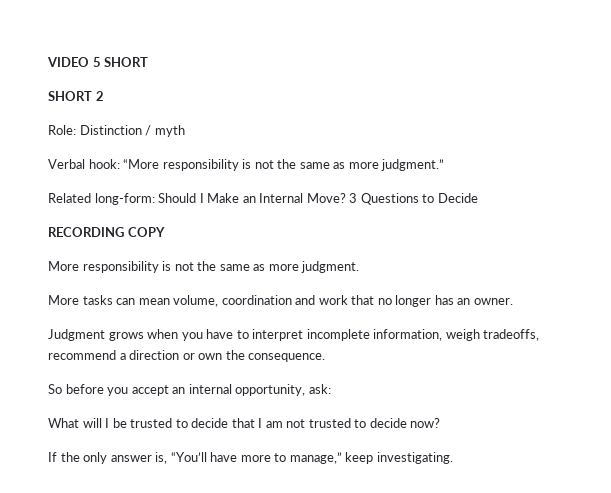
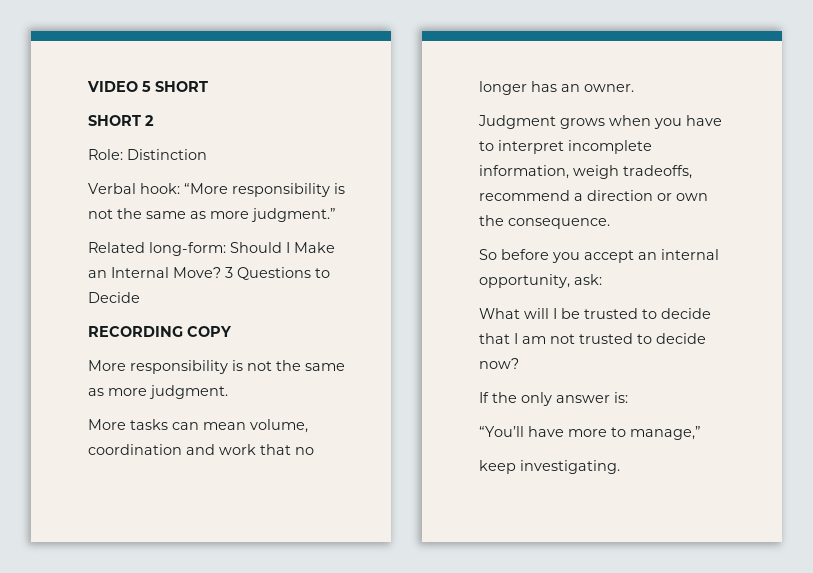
[145,125,185,137] / myth -> (207, 154) none
[155,452,168,464] is, -> [614,392,628,403] is: //
(342, 458) none -> (701, 433) //

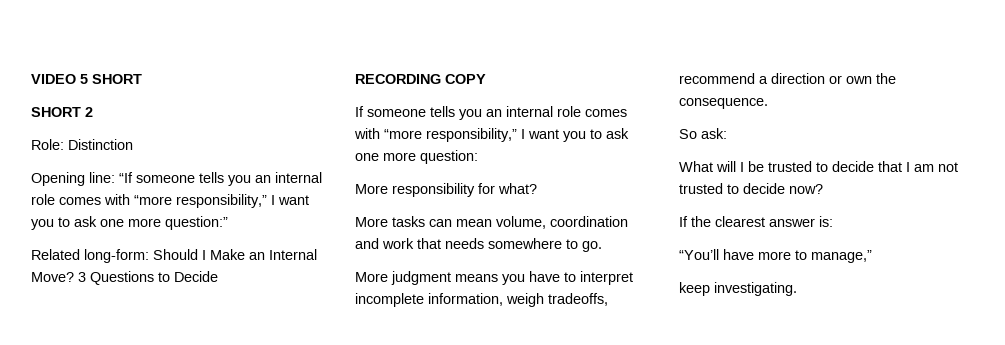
[88,183,345,197] [88,208,336,222] Verbal hook: “More responsibility is not the same as more judgment.” -> [31,172,322,186] [31,194,309,208] [31,216,228,230] Opening line: “If someone tells you an internal role comes with “more responsibility,” I want you to ask one more question:”
[88,360,345,374] [88,385,228,399] More responsibility is not the same as more judgment. -> [355,106,627,120] [354,128,629,142] [355,150,478,164] [355,183,537,197] If someone tells you an internal role comes with “more responsibility,” I want you to ask one more question: // More responsibility for what?
[295,447,314,455] [479,81,634,95] [478,115,651,129] no longer has an owner. // Judgment grows when -> [445,238,602,252] [355,271,498,285] needs somewhere to go. // More judgment means
[501,249,719,263] [479,274,570,288] before you accept an internal opportunity, -> (697, 134) none
[521,392,552,406] only -> [715,216,765,227] clearest

